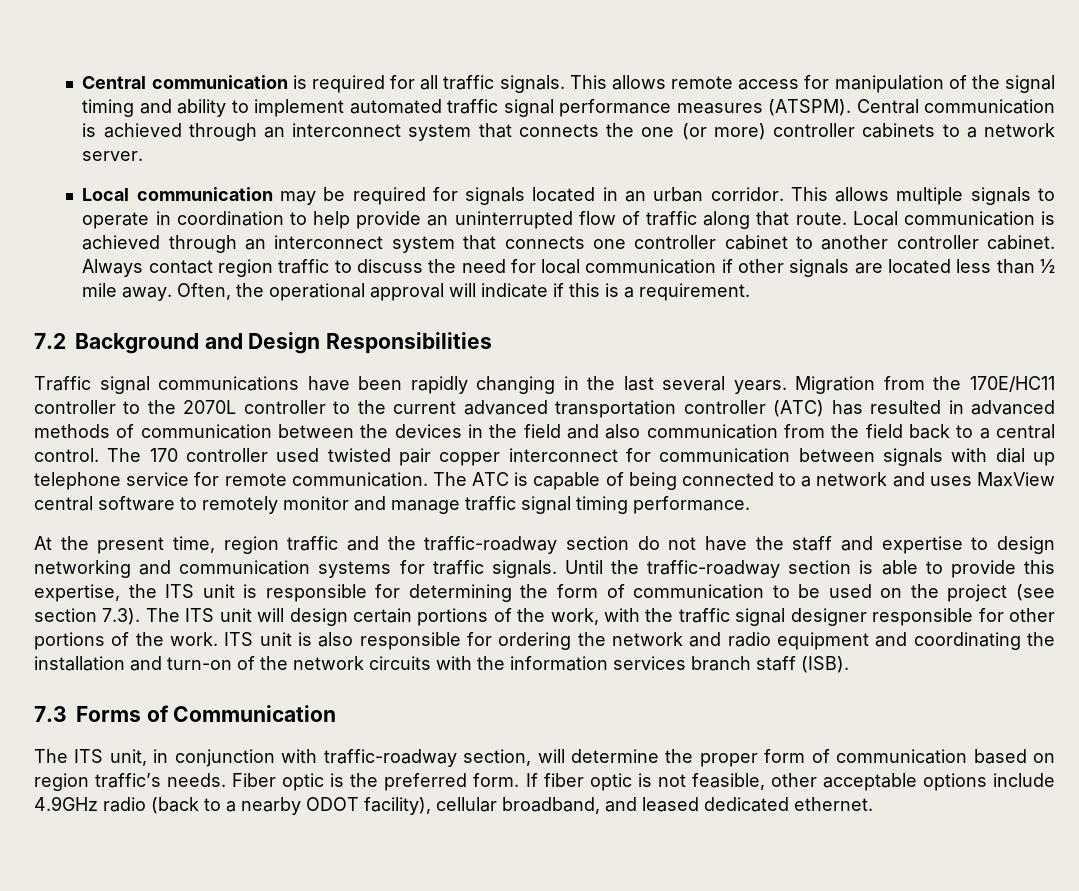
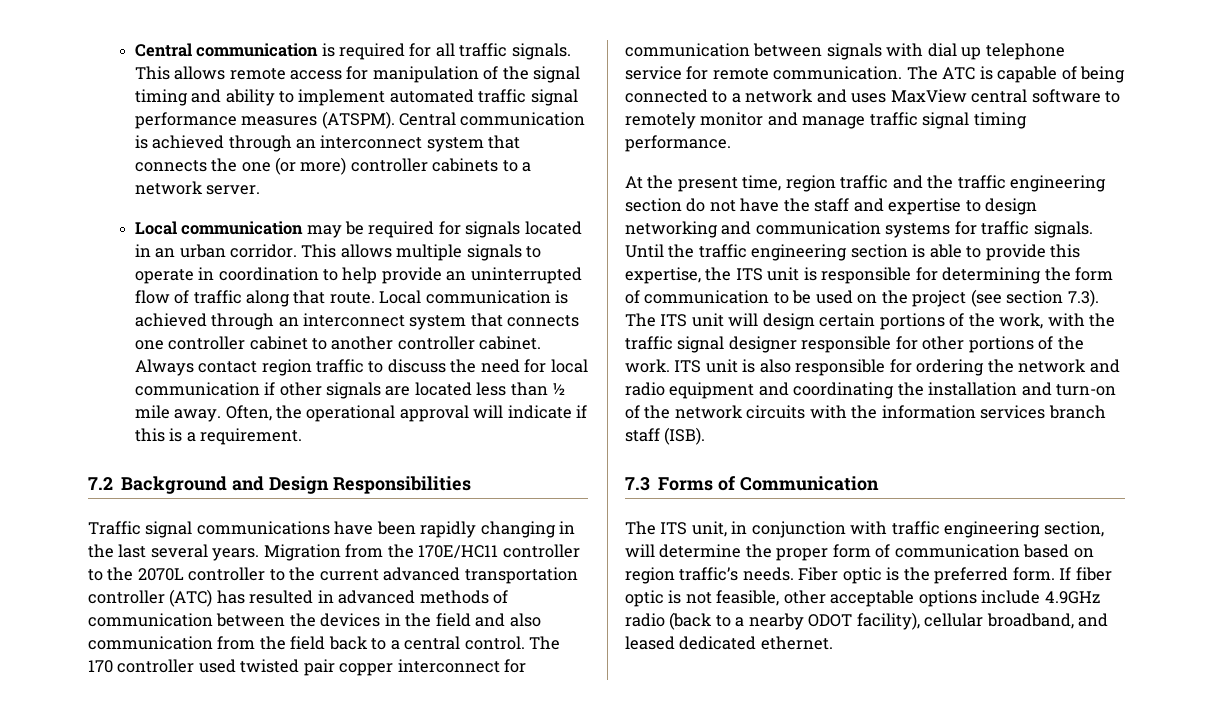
[424,536,558,554] traffic-roadway -> [957,175,1107,192] traffic engineering
[647,560,781,578] traffic-roadway -> [698,244,848,261] traffic engineering
[323,749,457,767] traffic-roadway -> [891,521,1041,538] traffic engineering

